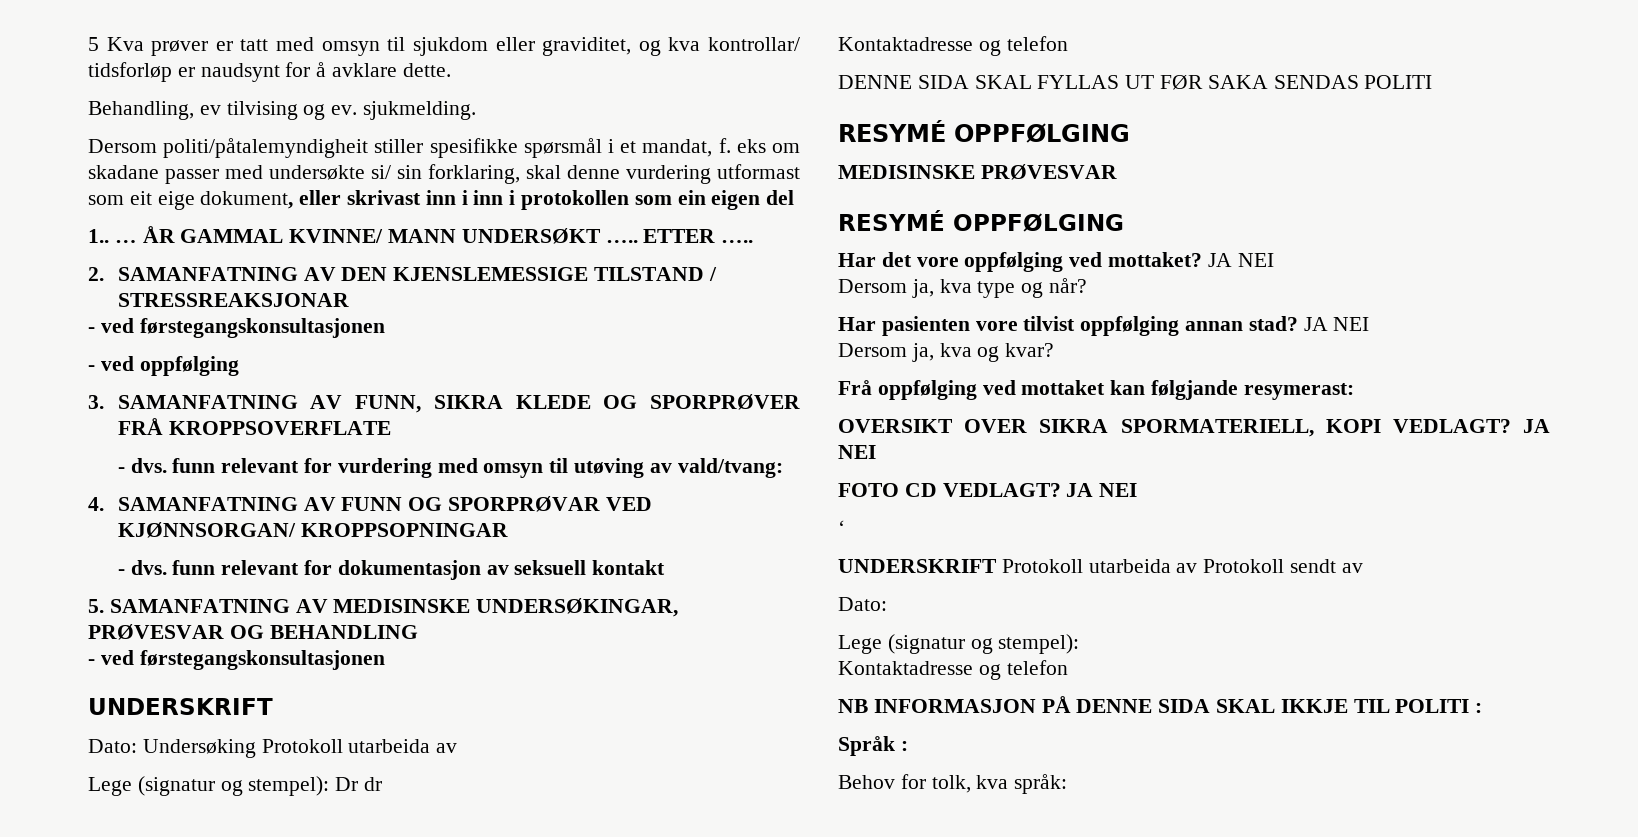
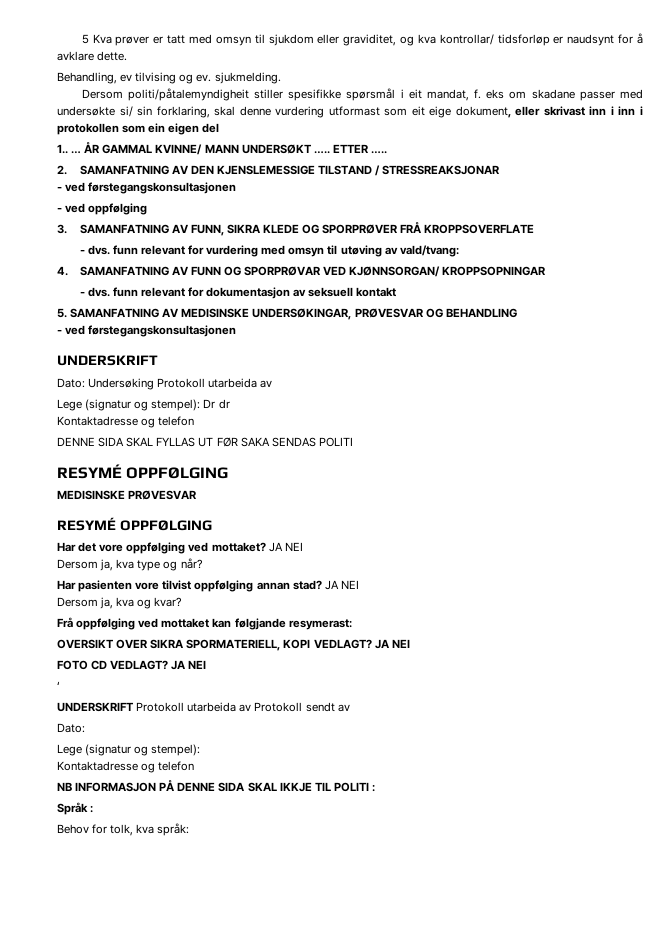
[620,141,637,153] et -> [408,89,422,99] eit

